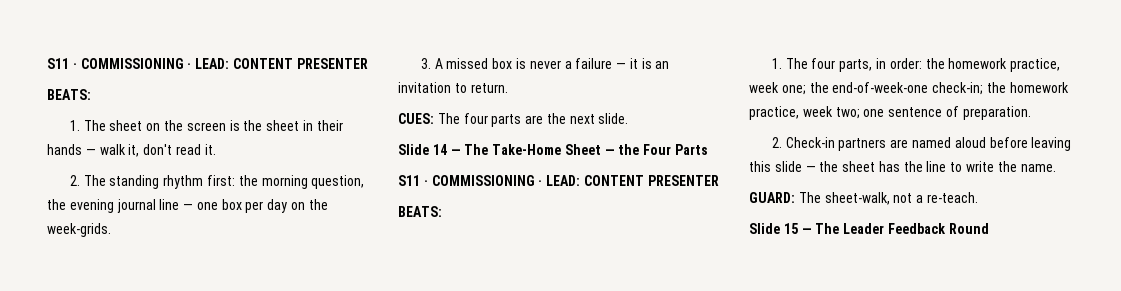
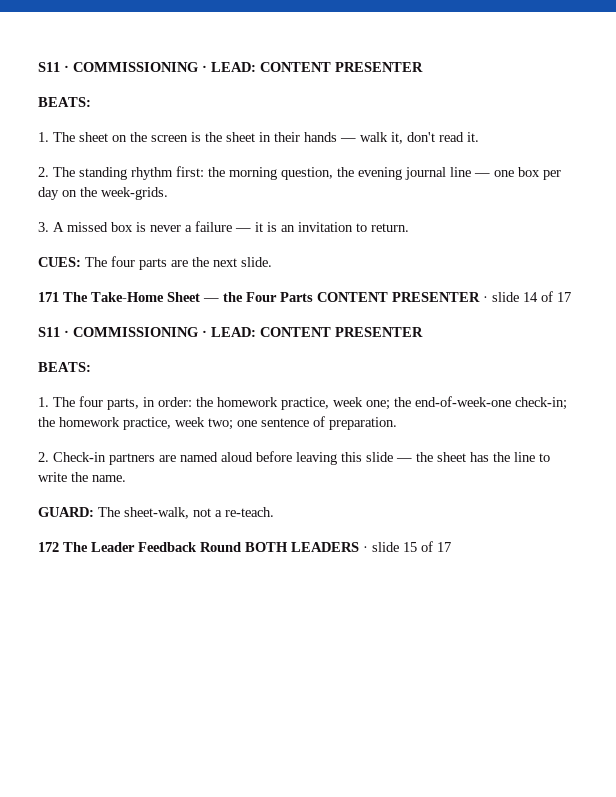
[398,144,461,155] Slide 14 — -> [38,292,59,302] 171
(709, 149) none -> [317,291,571,302] CONTENT PRESENTER · slide 14 of 17
[749,223,812,234] Slide 15 — -> [38,542,59,552] 172
(989, 228) none -> [245,541,451,552] BOTH LEADERS · slide 15 of 17

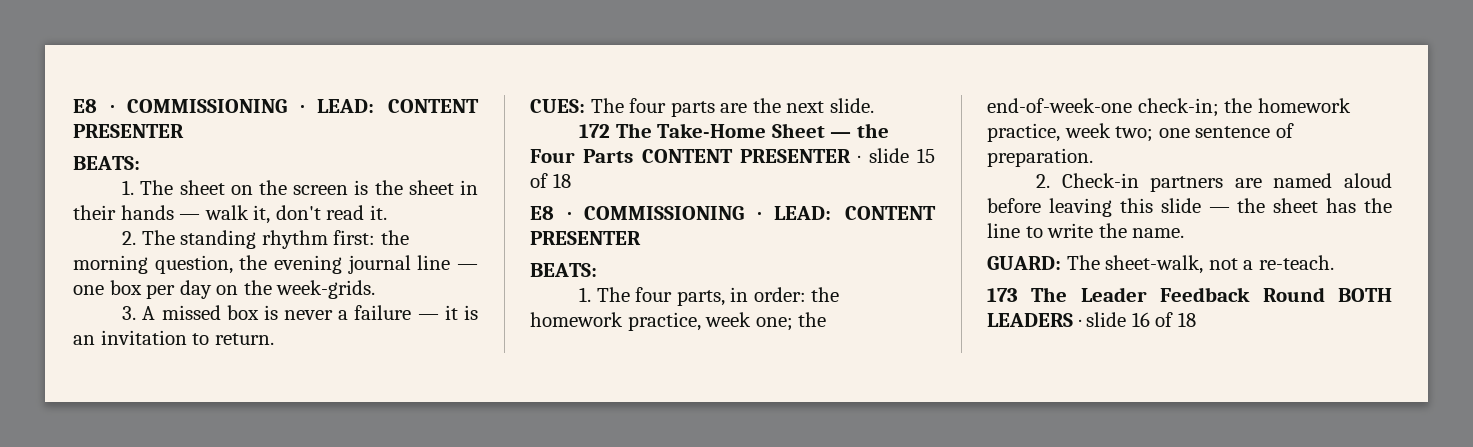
[38,62,60,72] S11 -> [73,99,97,113] E8
[38,292,59,302] 171 -> [579,124,611,138] 172
[523,291,571,302] [38,327,60,337] 14 of 17 // S11 -> [917,148,935,163] [530,173,571,188] [530,206,554,220] 15 of 18 // E8
[38,542,59,552] 172 -> [987,288,1018,302] 173
[403,541,451,552] 15 of 17 -> [1131,312,1196,327] 16 of 18

